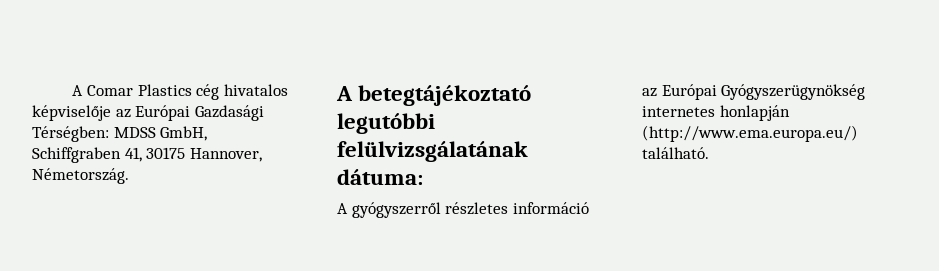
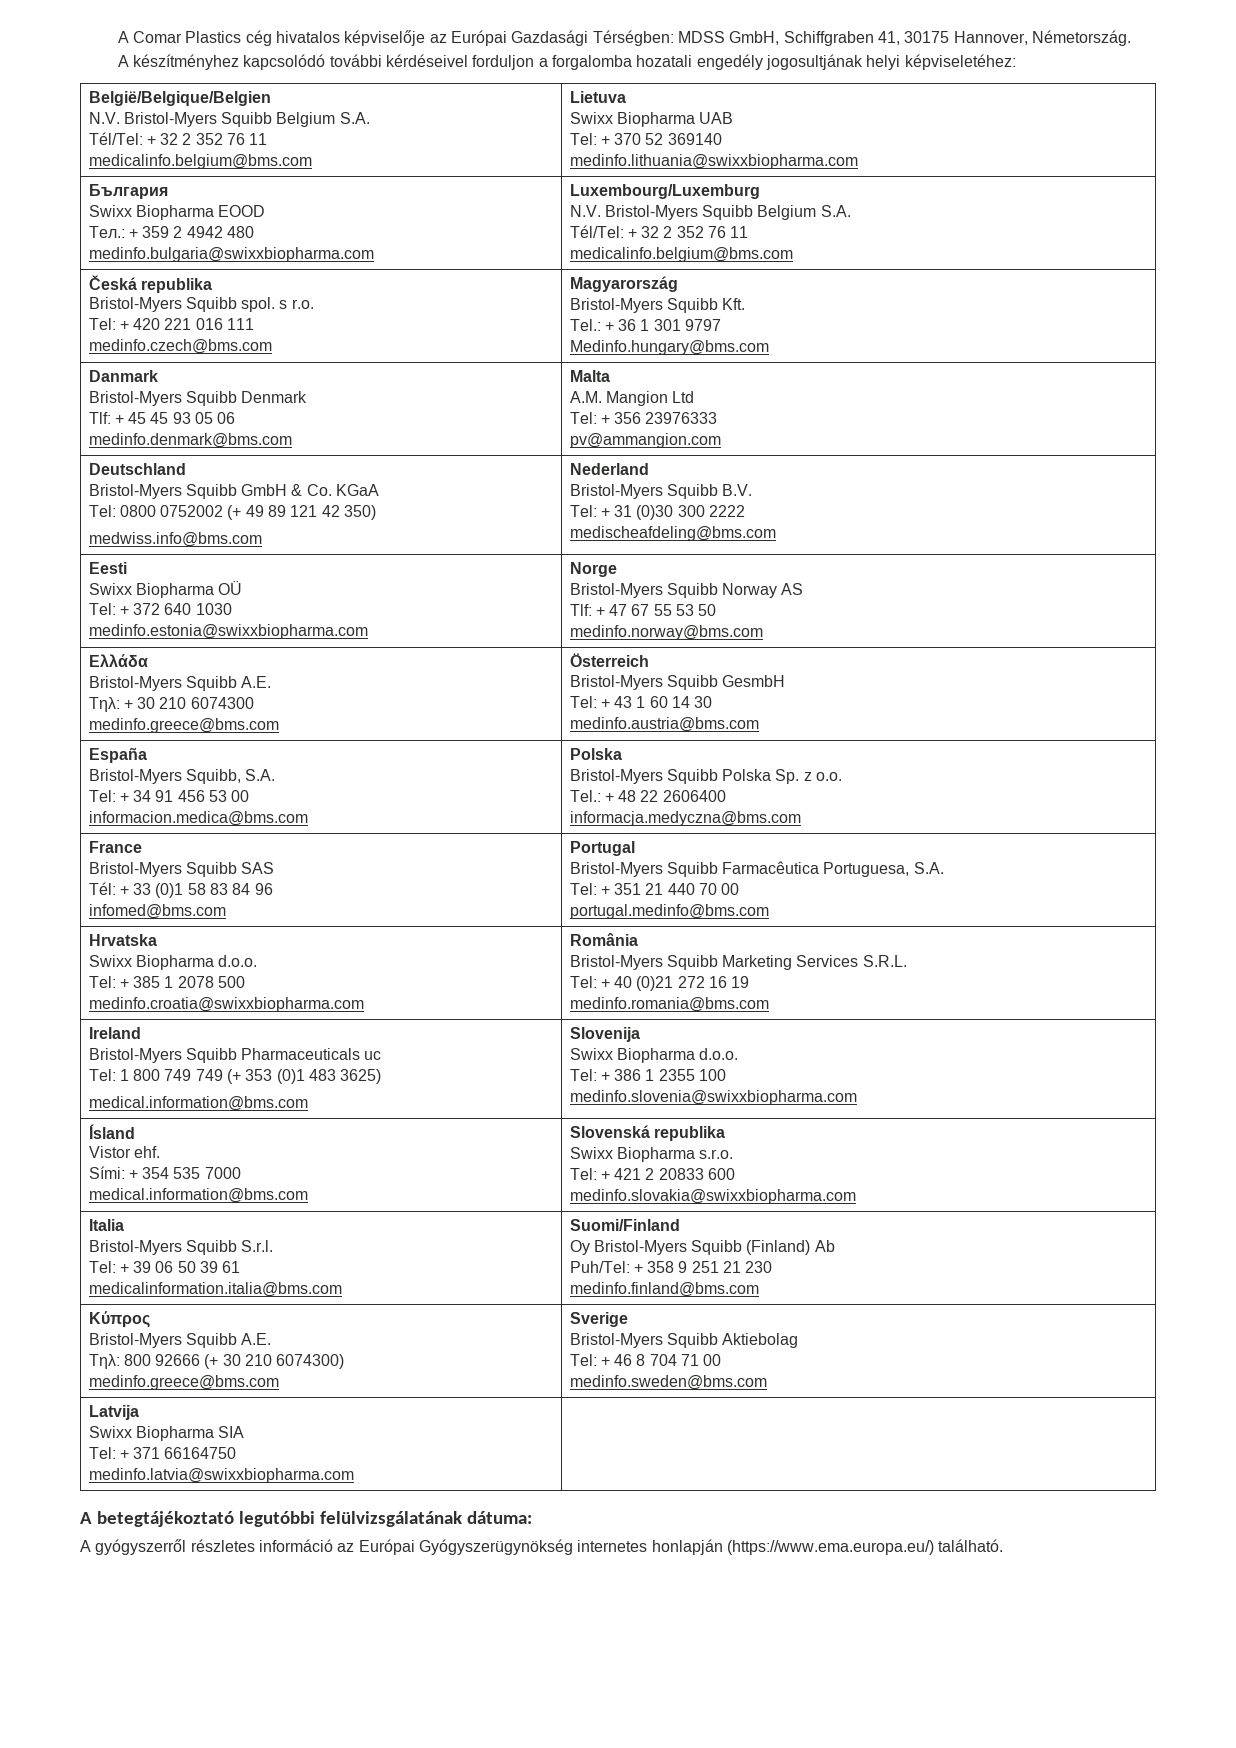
(129, 176) none -> [117,54,1016,70] [88,91,271,106] [88,112,370,127] [88,132,268,145] [88,154,312,169] [569,91,626,103] [569,112,734,127] [569,133,722,145] [569,154,858,169] [88,184,168,199] [88,205,266,220] [88,226,255,238] [88,247,374,262] [569,184,760,199] [569,205,851,220] [569,225,749,238] [569,247,793,262] [88,275,212,293] [88,297,314,312] [88,318,255,330] [88,339,272,354] [569,276,678,292] [569,298,746,313] [569,319,722,331] [569,340,769,355] [88,370,158,382] [88,391,308,406] [88,412,236,424] [88,433,292,448] [569,370,610,382] [569,391,695,406] [569,412,718,424] [569,433,721,448] [88,463,186,475] [88,484,380,499] [88,505,377,520] [88,532,262,547] [569,463,649,475] [569,484,753,499] [569,505,746,520] [569,526,776,541] [88,562,127,574] [88,581,243,598] [88,603,232,615] [88,624,368,639] [569,562,617,577] [569,583,804,598] [569,604,717,616] [569,625,763,640] [88,654,148,667] [88,676,272,691] [88,697,254,712] [88,718,279,733] [569,653,649,667] [569,675,786,690] [569,696,713,708] [569,717,759,732] [88,747,147,763] [88,769,276,784] [88,790,250,802] [88,811,308,826] [569,748,622,760] [569,769,843,784] [569,790,726,802] [569,811,801,826] [88,841,142,853] [88,862,275,877] [88,882,273,898] [88,904,226,919] [569,841,635,856] [569,861,944,877] [569,883,740,895] [569,904,769,919] [88,934,157,946] [88,955,258,970] [88,976,246,988] [88,997,364,1012] [569,933,638,946] [569,955,907,970] [569,976,750,991] [569,997,769,1012] [88,1027,141,1039] [88,1048,382,1063] [88,1069,382,1084] [88,1096,308,1111] [569,1027,640,1042] [569,1048,739,1063] [569,1069,727,1081] [569,1090,857,1105] [88,1124,135,1139] [88,1146,160,1158] [88,1166,241,1179] [88,1188,308,1203] [569,1125,725,1141] [569,1147,734,1162] [569,1168,736,1180] [569,1189,856,1204] [88,1219,124,1231] [88,1240,274,1255] [88,1261,241,1273] [88,1282,342,1297] [569,1219,680,1231] [569,1240,835,1255] [569,1261,773,1273] [569,1282,759,1297] [88,1311,150,1328] [88,1333,272,1348] [88,1354,345,1369] [88,1375,279,1390] [569,1312,628,1327] [569,1333,799,1348] [569,1354,722,1366] [569,1375,767,1390] [88,1405,139,1420] [88,1426,245,1441] [88,1447,237,1459] [88,1468,354,1483] // A készítményhez kapcsolódó további kérdéseivel forduljon a forgalomba hozatali engedély jogosultjának helyi képviseletéhez: // België/Belgique/Belgien // N.V. Bristol-Myers Squibb Belgium S.A. // Tél/Tel: + 32 2 352 76 11 // medicalinfo.belgium@bms.com | Lietuva // Swixx Biopharma UAB // Tel: + 370 52 369140 // medinfo.lithuania@swixxbiopharma.com // България // Swixx Biopharma EOOD // Teл.: + 359 2 4942 480 // medinfo.bulgaria@swixxbiopharma.com | Luxembourg/Luxemburg // N.V. Bristol-Myers Squibb Belgium S.A. // Tél/Tel: + 32 2 352 76 11 // medicalinfo.belgium@bms.com // Česká republika // Bristol-Myers Squibb spol. s r.o. // Tel: + 420 221 016 111 // medinfo.czech@bms.com | Magyarország // Bristol-Myers Squibb Kft. // Tel.: + 36 1 301 9797 // Medinfo.hungary@bms.com // Danmark // Bristol-Myers Squibb Denmark // Tlf: + 45 45 93 05 06 // medinfo.denmark@bms.com | Malta // A.M. Mangion Ltd // Tel: + 356 23976333 // pv@ammangion.com // Deutschland // Bristol-Myers Squibb GmbH & Co. KGaA // Tel: 0800 0752002 (+ 49 89 121 42 350) // medwiss.info@bms.com | Nederland // Bristol-Myers Squibb B.V. // Tel: + 31 (0)30 300 2222 // medischeafdeling@bms.com // Eesti // Swixx Biopharma OÜ // Tel: + 372 640 1030 // medinfo.estonia@swixxbiopharma.com | Norge // Bristol-Myers Squibb Norway AS // Tlf: + 47 67 55 53 50 // medinfo.norway@bms.com // Ελλάδα // Bristol-Myers Squibb A.E. // Τηλ: + 30 210 6074300 // medinfo.greece@bms.com | Österreich // Bristol-Myers Squibb GesmbH // Tel: + 43 1 60 14 30 // medinfo.austria@bms.com // España // Bristol-Myers Squibb, S.A. // Tel: + 34 91 456 53 00 // informacion.medica@bms.com | Polska // Bristol-Myers Squibb Polska Sp. z o.o. // Tel.: + 48 22 2606400 // informacja.medyczna@bms.com // France // Bristol-Myers Squibb SAS // Tél: + 33 (0)1 58 83 84 96 // infomed@bms.com | Portugal // Bristol-Myers Squibb Farmacêutica Portuguesa, S.A. // Tel: + 351 21 440 70 00 // portugal.medinfo@bms.com // Hrvatska // Swixx Biopharma d.o.o. // Tel: + 385 1 2078 500 // medinfo.croatia@swixxbiopharma.com | România // Bristol-Myers Squibb Marketing Services S.R.L. // Tel: + 40 (0)21 272 16 19 // medinfo.romania@bms.com // Ireland // Bristol-Myers Squibb Pharmaceuticals uc // Tel: 1 800 749 749 (+ 353 (0)1 483 3625) // medical.information@bms.com | Slovenija // Swixx Biopharma d.o.o. // Tel: + 386 1 2355 100 // medinfo.slovenia@swixxbiopharma.com // Ísland // Vistor ehf. // Sími: + 354 535 7000 // medical.information@bms.com | Slovenská republika // Swixx Biopharma s.r.o. // Tel: + 421 2 20833 600 // medinfo.slovakia@swixxbiopharma.com // Italia // Bristol-Myers Squibb S.r.l. // Tel: + 39 06 50 39 61 // medicalinformation.italia@bms.com | Suomi/Finland // Oy Bristol-Myers Squibb (Finland) Ab // Puh/Tel: + 358 9 251 21 230 // medinfo.finland@bms.com // Κύπρος // Bristol-Myers Squibb A.E. // Τηλ: 800 92666 (+ 30 210 6074300) // medinfo.greece@bms.com | Sverige // Bristol-Myers Squibb Aktiebolag // Tel: + 46 8 704 71 00 // medinfo.sweden@bms.com // Latvija // Swixx Biopharma SIA // Tel: + 371 66164750 // medinfo.latvia@swixxbiopharma.com |
[642,125,858,142] (http://www.ema.europa.eu/) -> [726,1540,934,1555] (https://www.ema.europa.eu/)

